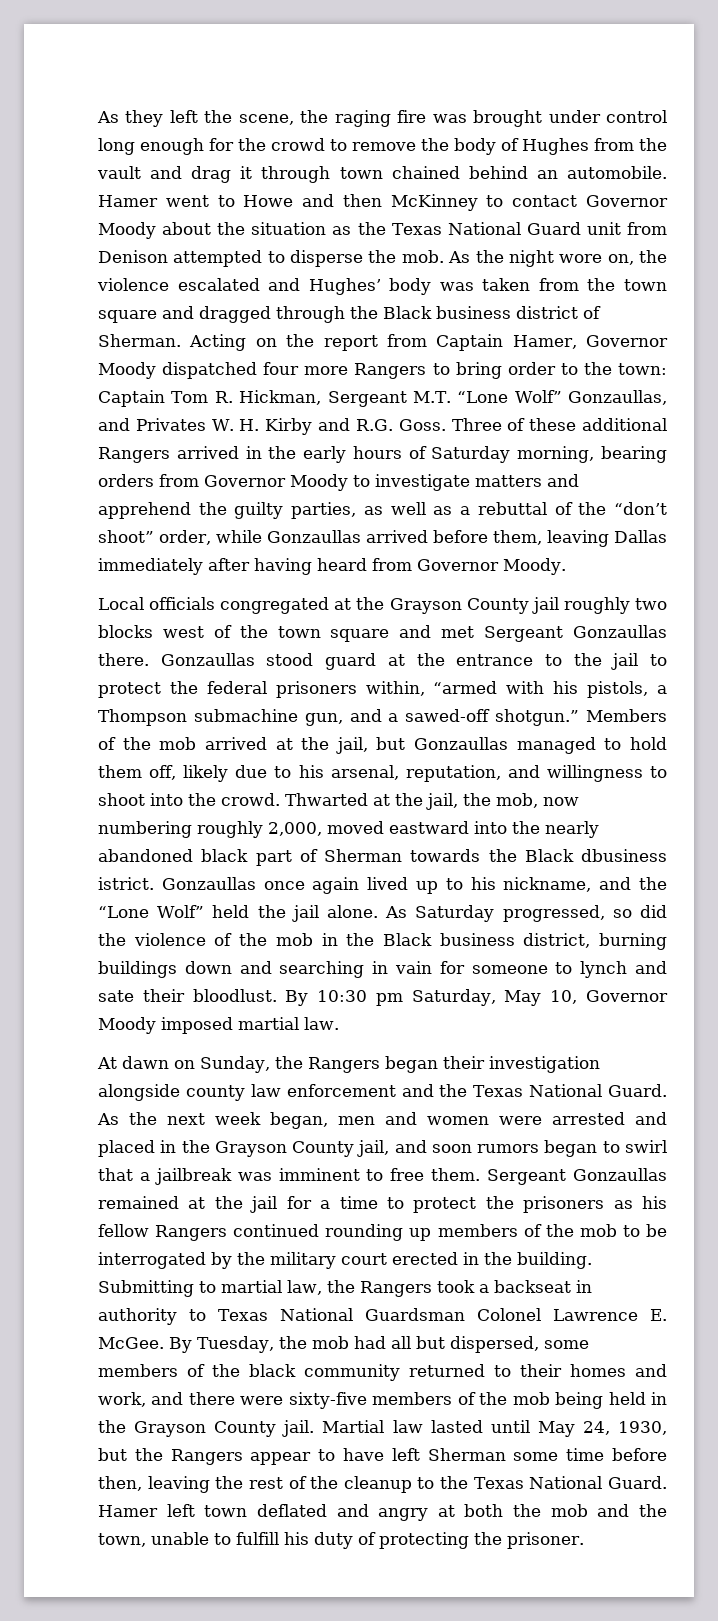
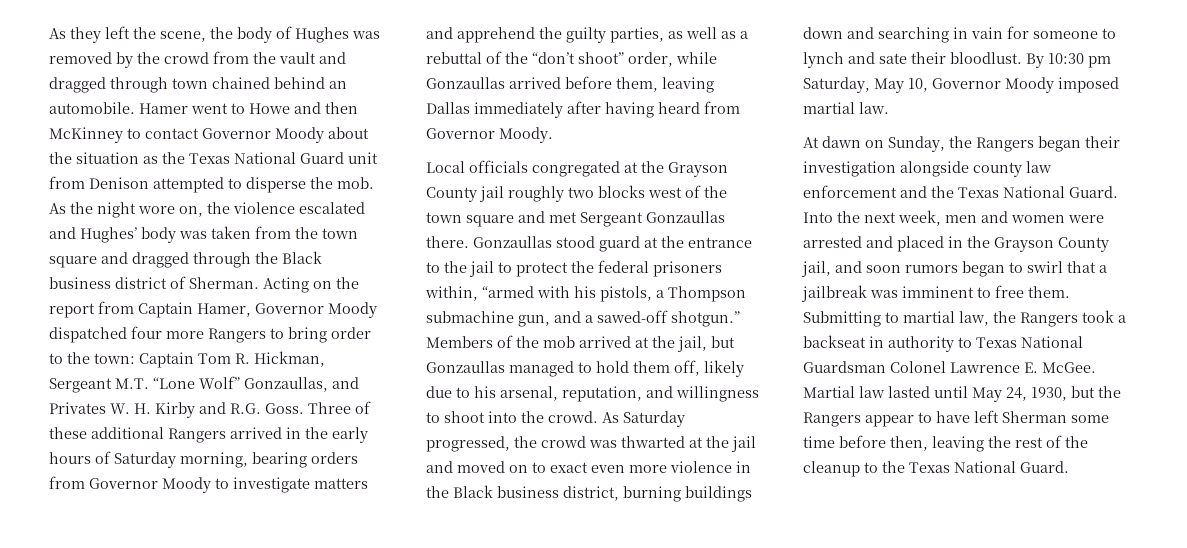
[334,110,667,127] [98,138,589,155] raging fire was brought under control long enough for the crowd to remove the body of Hughes -> [237,26,380,43] [49,52,209,68] body of Hughes was removed by the crowd
[191,166,253,183] drag it -> [49,77,106,93] dragged
[285,793,579,810] [98,821,599,838] [98,849,667,866] [98,877,667,894] [98,905,667,922] [98,933,313,946] Thwarted at the jail, the mob, now numbering roughly 2,000, moved eastward into the nearly abandoned black part of Sherman towards the Black dbusiness istrict. Gonzaullas once again lived up to his nickname, and the “Lone Wolf” held the jail alone. As Saturday progressed, so did the violence of the mob -> [602,411,685,427] [426,436,756,452] [426,461,732,473] As Saturday progressed, the crowd was thwarted at the jail and moved on to exact even more violence
[97,1113,119,1125] As -> [803,212,833,223] Into
[215,1112,328,1129] week began, -> [898,210,941,226] week,
[487,1168,668,1185] [98,1196,667,1213] [98,1224,668,1241] [98,1252,592,1269] Sergeant Gonzaullas remained at the jail for a time to protect the prisoners as his fellow Rangers continued rounding up members of the mob to be interrogated by the military court erected in the building. -> (1070, 292) none
[169,1336,589,1353] [98,1364,667,1381] [98,1392,667,1409] [98,1420,315,1437] By Tuesday, the mob had all but dispersed, some members of the black community returned to their homes and work, and there were sixty-five members of the mob being held in the Grayson County jail. -> (1096, 367) none
[98,1504,667,1521] [98,1532,584,1549] Hamer left town deflated and angry at both the mob and the town, unable to fulfill his duty of protecting the prisoner. -> (1069, 467) none

